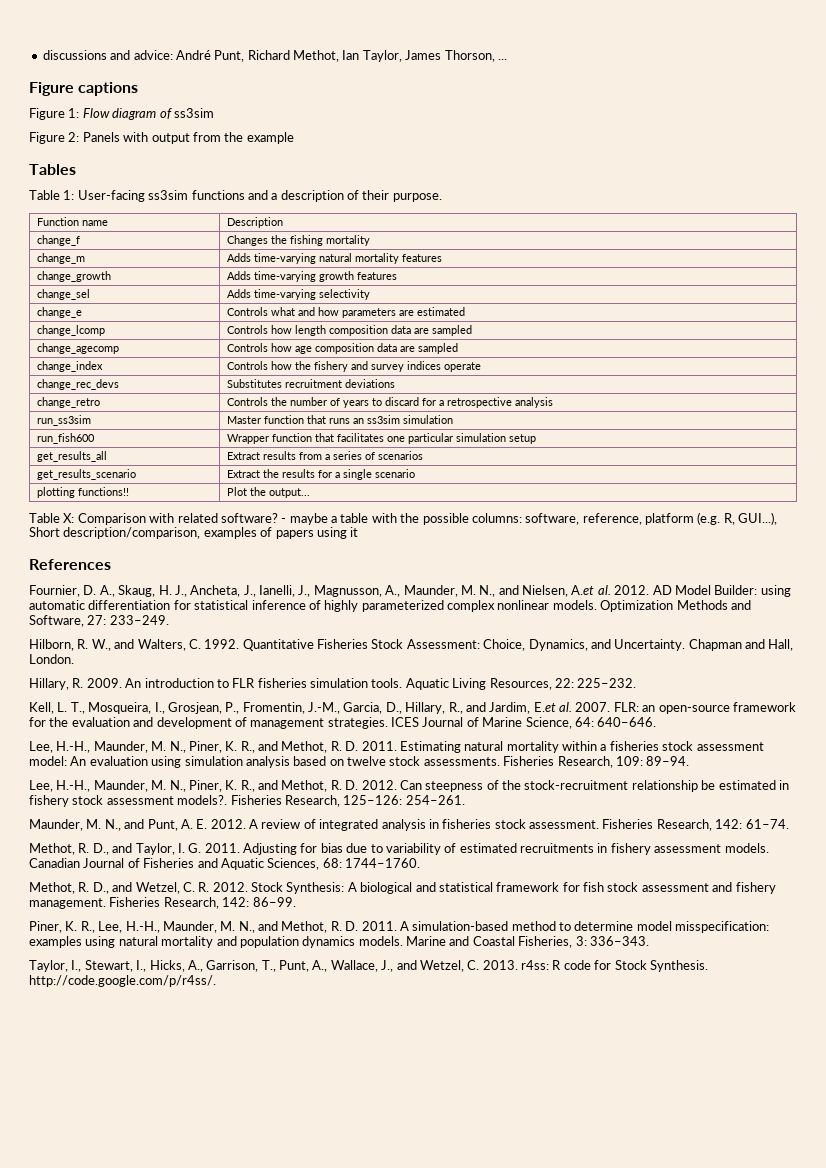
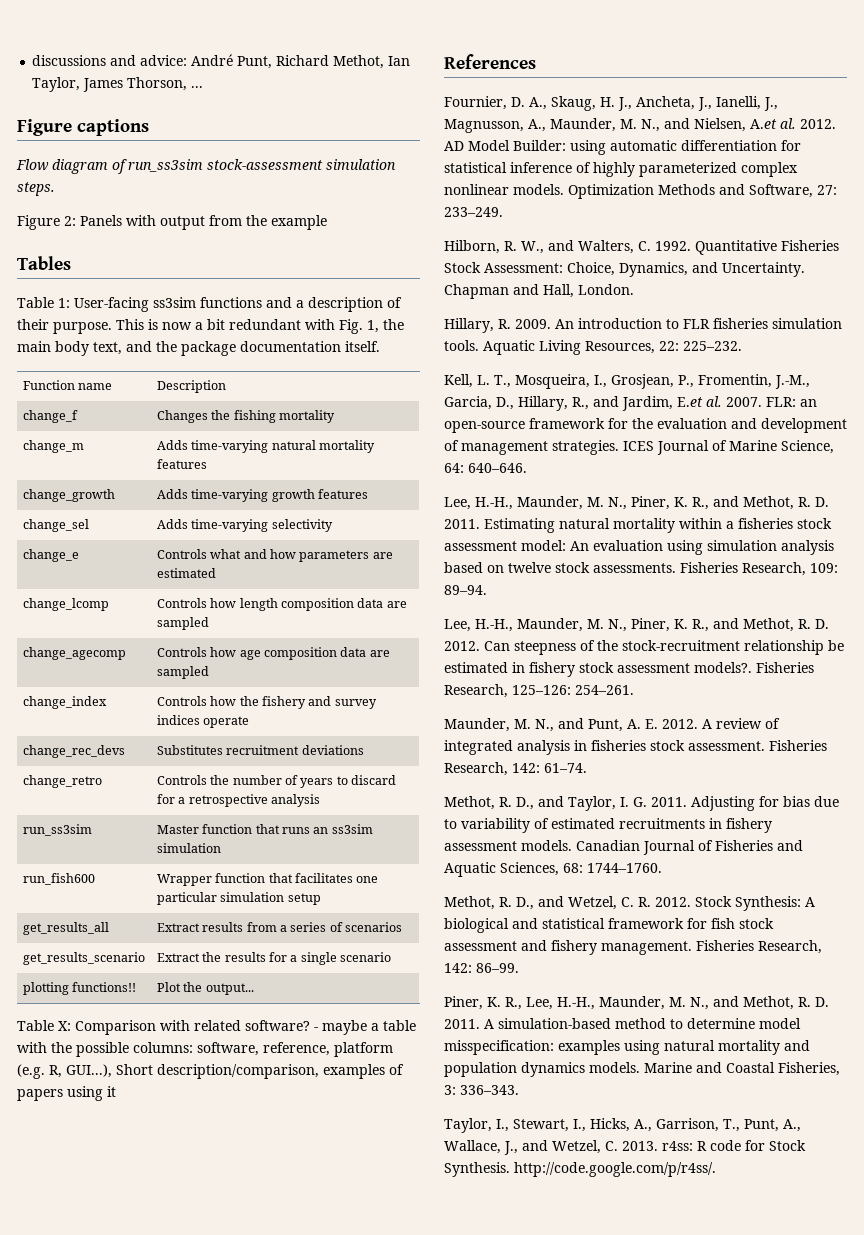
[29,108,80,120] Figure 1: -> (150, 127) none
[173,108,214,118] ss3sim -> [128,159,396,172] [17,182,55,196] run_ss3sim stock-assessment simulation steps.
(442, 197) none -> [116,319,404,334] [17,341,380,356] This is now a bit redundant with Fig. 1, the main body text, and the package documentation itself.

